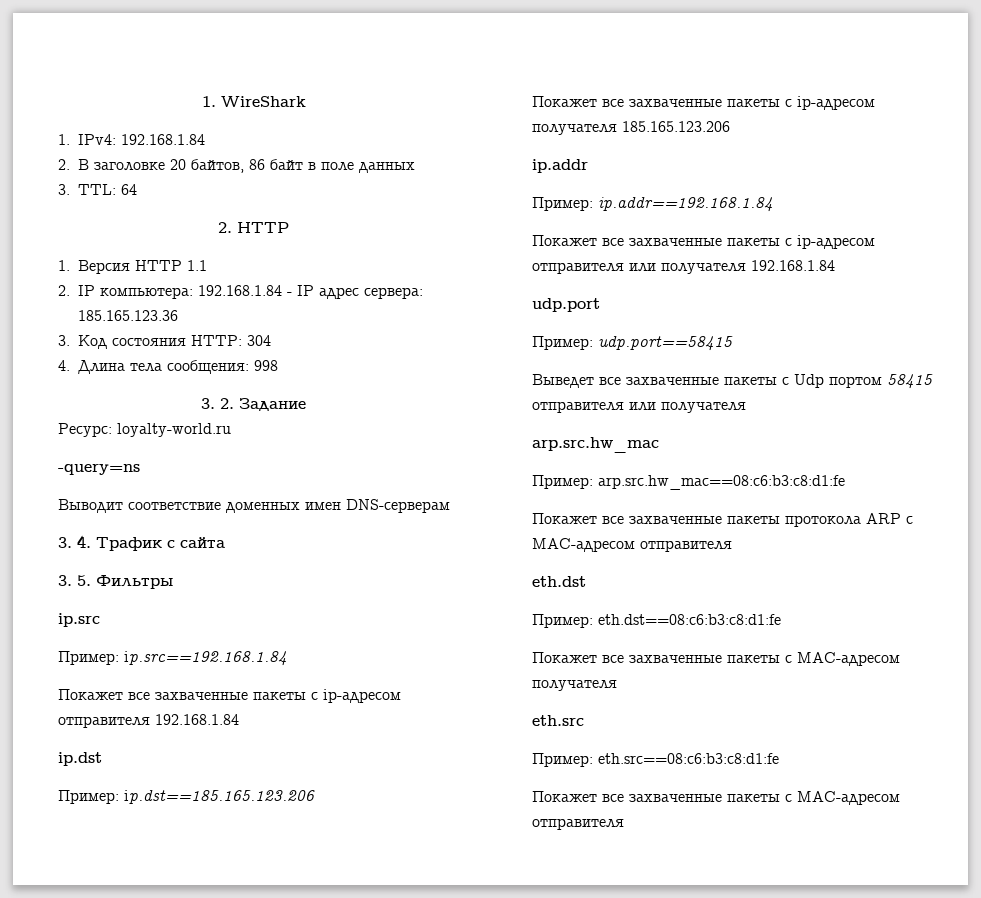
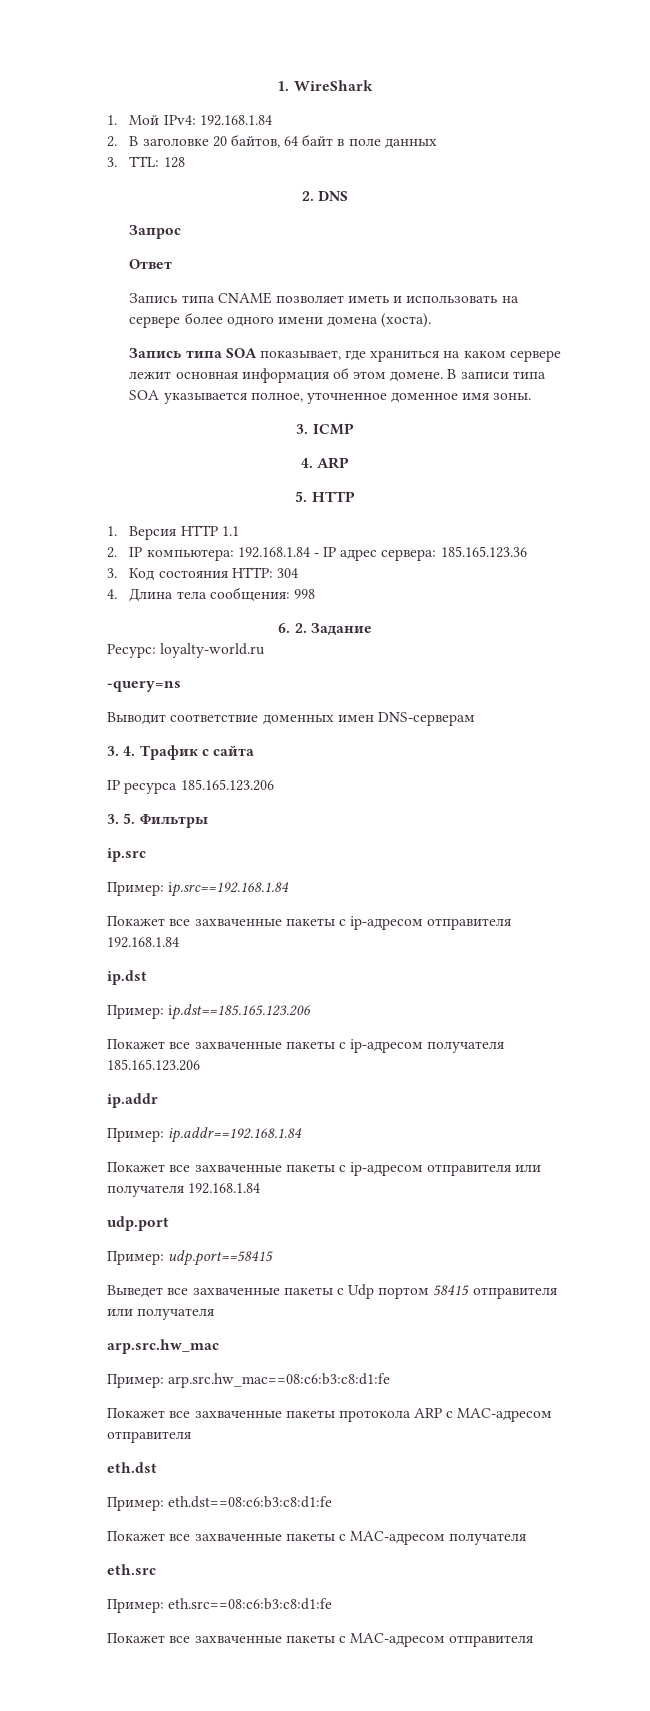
(70, 139) none -> [129,115,160,125] Мой
[248,159,265,170] 86 -> [284,136,299,146] 64
[120,184,137,195] [218,222,232,233] 64 // 2. -> [163,157,185,168] [301,191,349,201] [129,225,182,239] [129,259,173,269] [129,292,519,304] [129,312,432,328] [129,348,561,362] [129,367,546,383] [129,390,532,404] [296,423,354,435] [300,457,350,469] [295,491,308,502] 128 // 2. DNS // Запрос // Ответ // Запись типа CNAME позволяет иметь и использовать на сервере более одного имени домена (хоста). // Запись типа SOA показывает, где храниться на каком сервере лежит основная информация об этом домене. В записи типа SOA указывается полное, уточненное доменное имя зоны. // 3. ICMP // 4. ARP // 5.
[201,398,215,409] 3. -> [278,623,291,633] 6.
(225, 542) none -> [107,779,274,794] // IP ресурса 185.165.123.206

